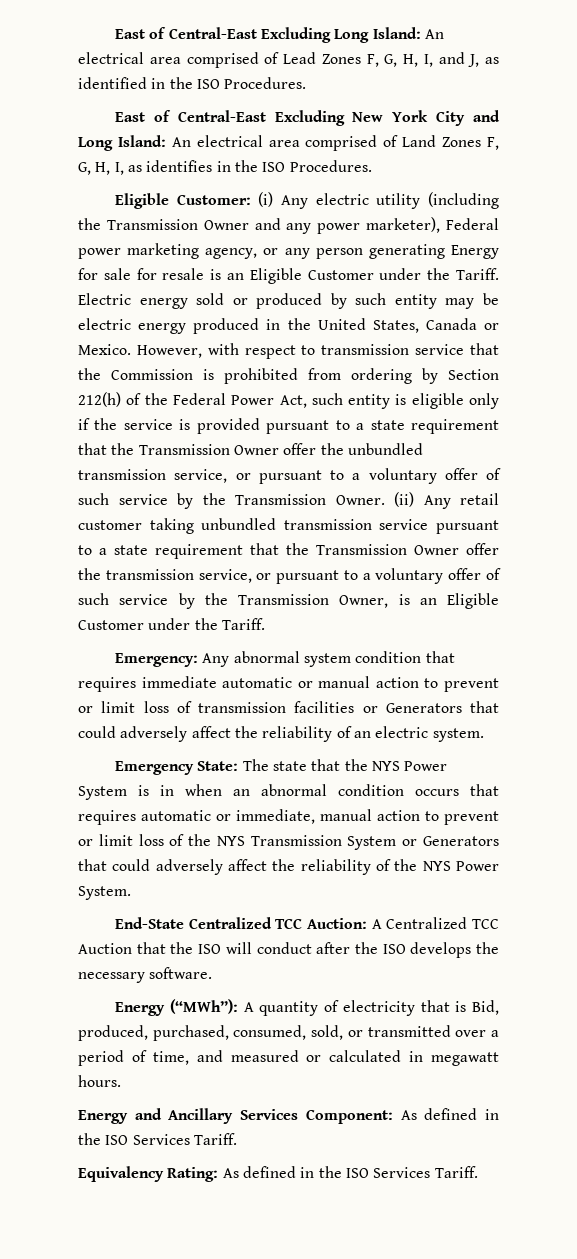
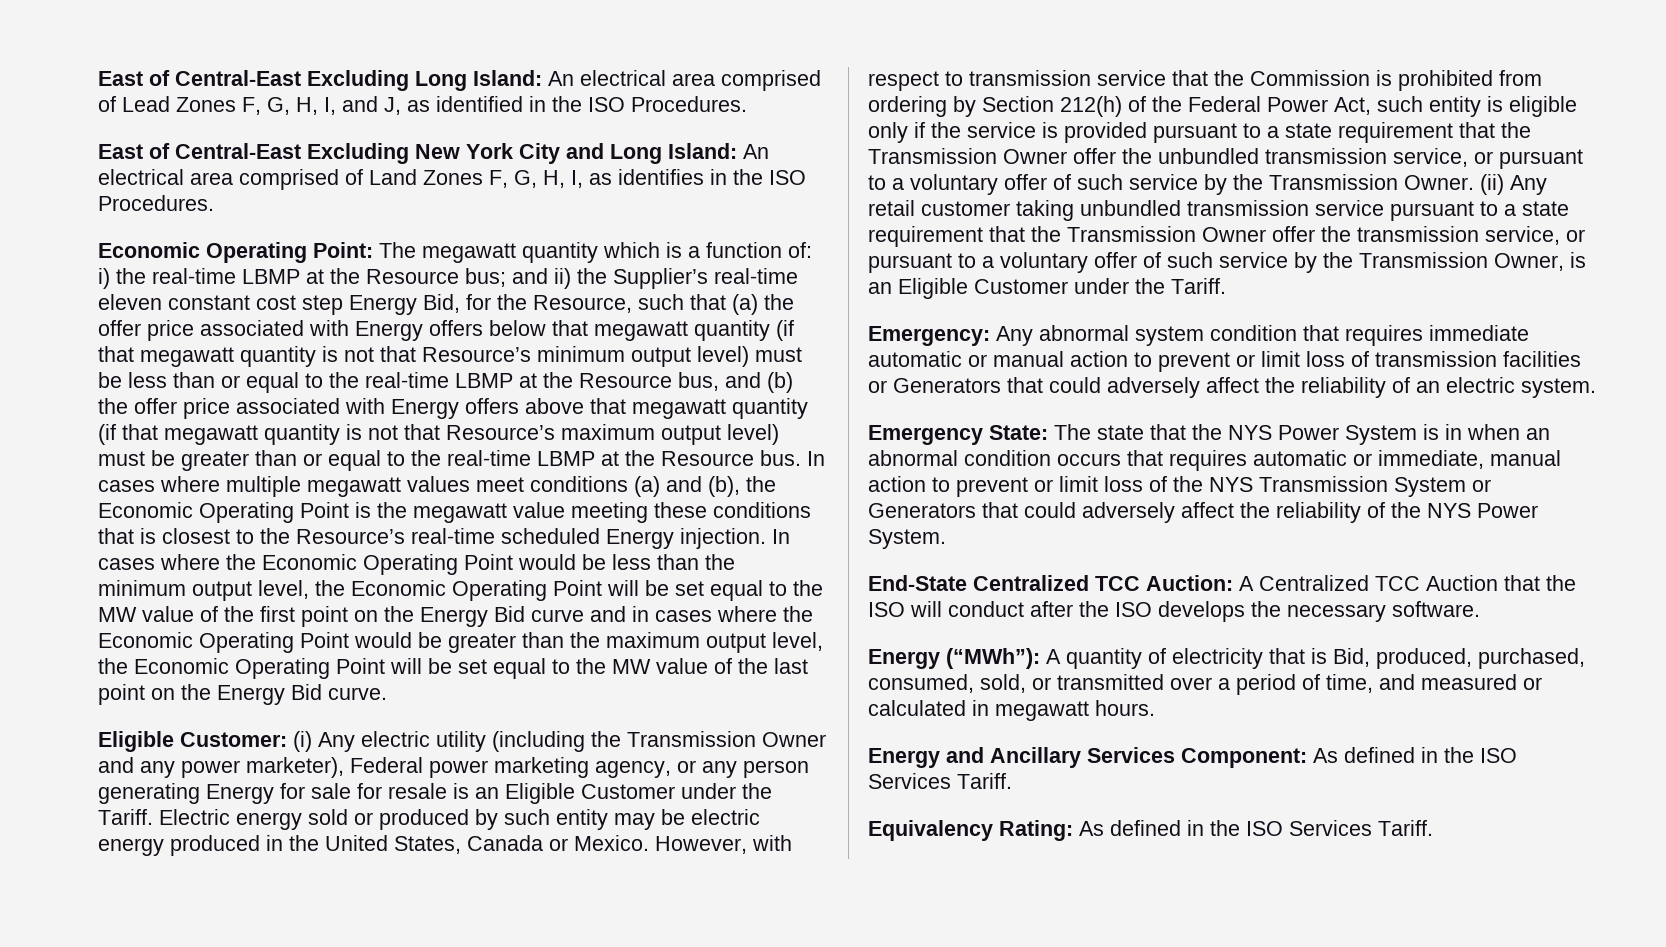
(372, 166) none -> [98,242,812,263] [98,268,798,289] [98,294,794,315] [98,320,794,341] [98,346,802,367] [98,372,793,393] [98,398,808,419] [98,424,779,445] [98,450,825,471] [98,476,776,497] [98,502,811,523] [98,528,790,549] [98,554,735,575] [98,580,823,601] [98,606,813,627] [98,632,823,653] [98,658,808,679] [98,684,387,705] // Economic Operating Point: The megawatt quantity which is a function of: i) the real-time LBMP at the Resource bus; and ii) the Supplier’s real-time eleven constant cost step Energy Bid, for the Resource, such that (a) the offer price associated with Energy offers below that megawatt quantity (if that megawatt quantity is not that Resource’s minimum output level) must be less than or equal to the real-time LBMP at the Resource bus, and (b) the offer price associated with Energy offers above that megawatt quantity (if that megawatt quantity is not that Resource’s maximum output level) must be greater than or equal to the real-time LBMP at the Resource bus. In cases where multiple megawatt values meet conditions (a) and (b), the Economic Operating Point is the megawatt value meeting these conditions that is closest to the Resource’s real-time scheduled Energy injection. In cases where the Economic Operating Point would be less than the minimum output level, the Economic Operating Point will be set equal to the MW value of the first point on the Energy Bid curve and in cases where the Economic Operating Point would be greater than the maximum output level, the Economic Operating Point will be set equal to the MW value of the last point on the Energy Bid curve.

